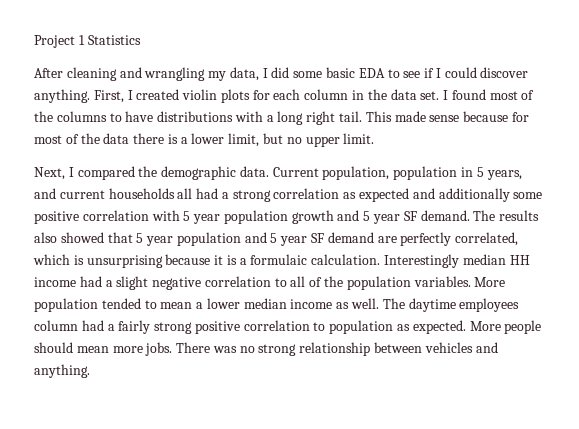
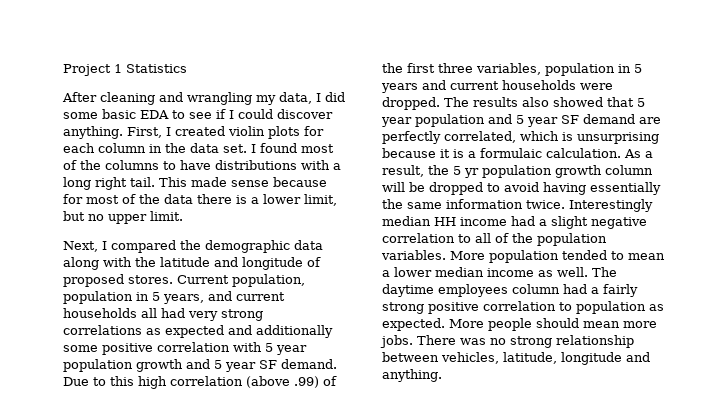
[239,166,269,177] data. -> [294,240,323,250] [63,257,321,270] [63,274,173,287] data along with the latitude and longitude of proposed stores.
[221,188,340,202] a strong correlation -> [188,309,263,321] [63,325,142,335] very strong correlations
(470, 215) none -> [63,376,337,389] [382,63,642,76] [381,80,613,93] [382,97,440,110] Due to this high correlation (above .99) of the first three variables, population in 5 years and current households were dropped.
(381, 259) none -> [624,149,653,158] [382,165,653,178] [382,182,661,195] [382,199,565,209] As a result, the 5 yr population growth column will be dropped to avoid having essentially the same information twice.
[424,342,473,353] vehicles -> [441,352,622,365] vehicles, latitude, longitude

